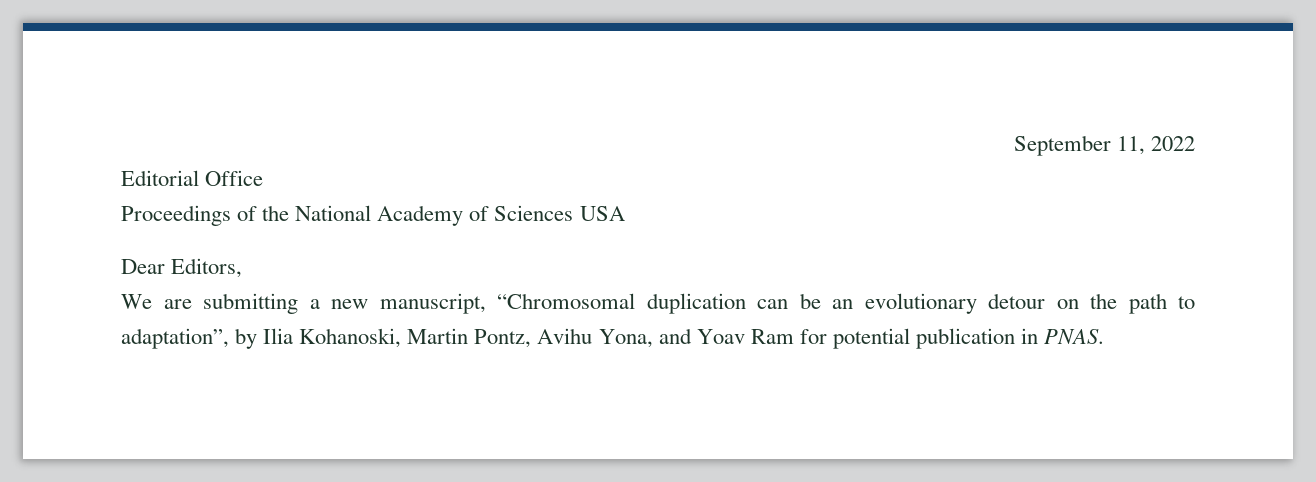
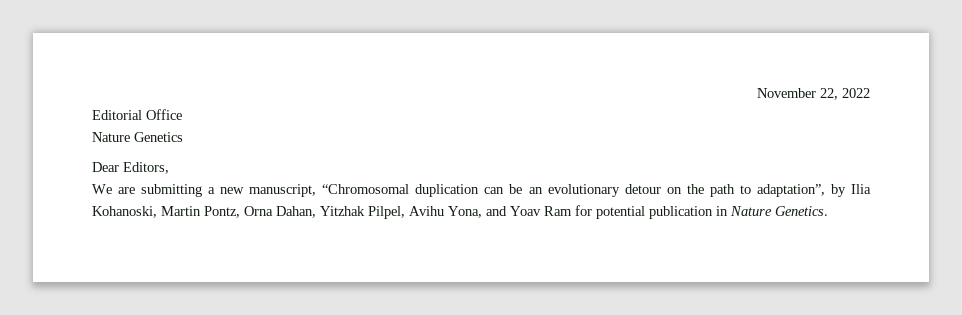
[1013,135,1145,156] September 11, -> [757,88,838,100] November 22,
[121,205,625,226] Proceedings of the National Academy of Sciences USA -> [92,132,183,142] Nature Genetics
(532, 338) none -> [244,206,405,219] Orna Dahan, Yitzhak Pilpel,
[1044,329,1105,344] PNAS. -> [730,206,828,216] Nature Genetics.

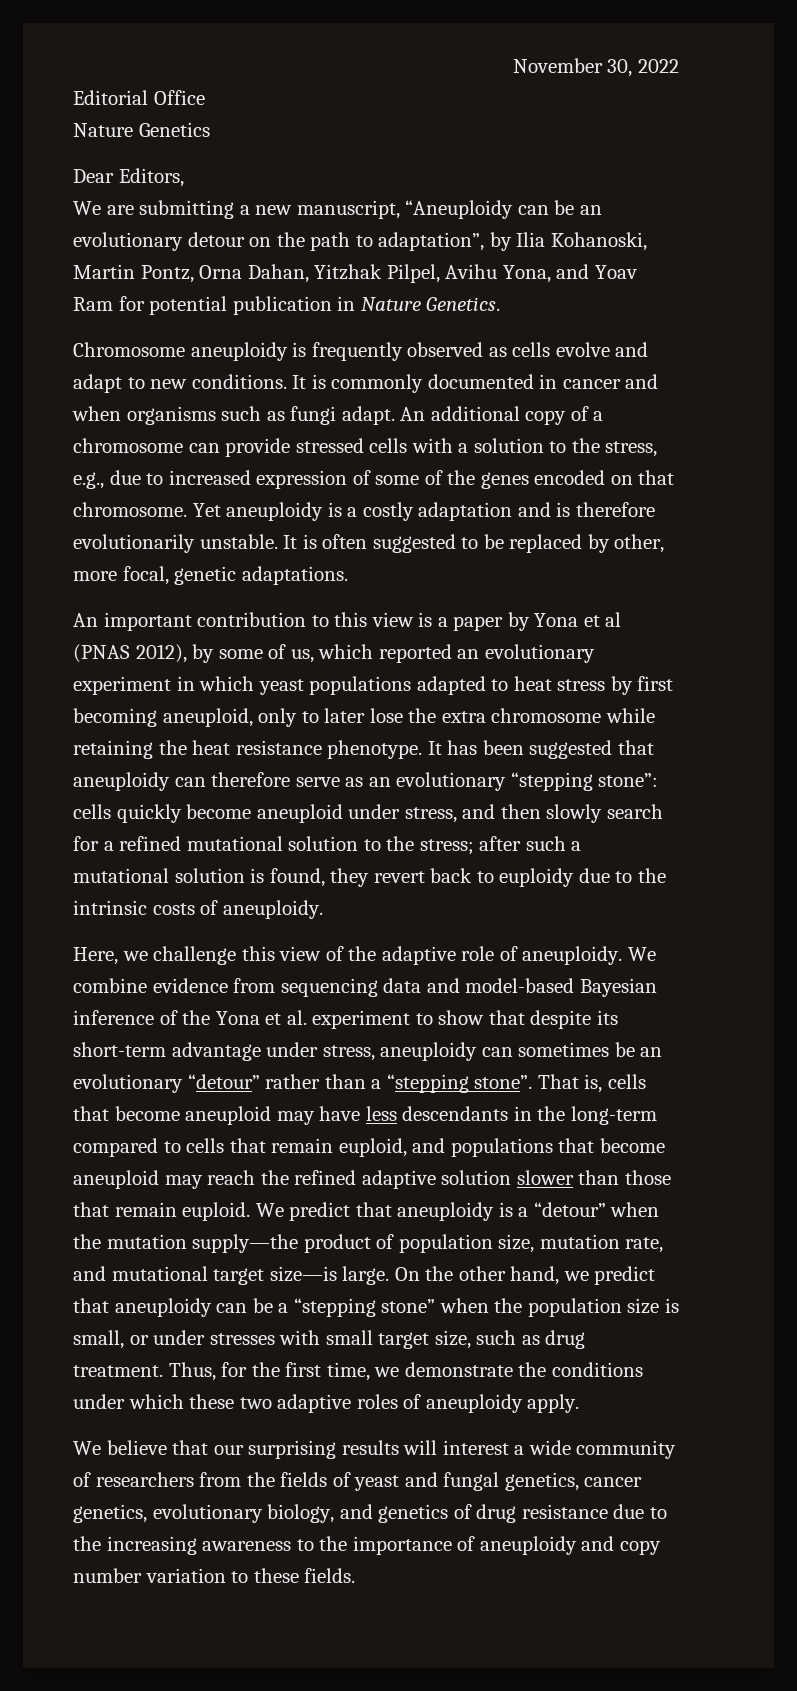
[820,88,838,100] 22, -> [607,59,633,77] 30,
[322,184,480,197] “Chromosomal duplication -> [405,200,514,219] “Aneuploidy
(828, 211) none -> [73,342,649,361] [73,374,659,393] [72,406,604,425] [73,438,658,457] [73,470,675,489] [73,502,655,521] [73,534,665,553] [73,566,348,585] [73,612,622,631] [73,644,595,663] [73,676,674,695] [73,708,655,727] [73,740,654,759] [73,772,659,791] [73,804,663,823] [73,836,582,855] [73,868,666,887] [73,900,323,919] [73,946,656,965] [73,978,657,997] [73,1010,618,1029] [73,1042,663,1061] [73,1074,646,1093] [73,1106,657,1125] [73,1138,665,1157] [73,1170,671,1189] [73,1202,660,1221] [73,1234,664,1253] [73,1266,656,1285] [73,1298,679,1317] [73,1330,586,1349] [73,1362,643,1381] [73,1394,580,1413] [73,1440,677,1459] [73,1472,643,1491] [73,1504,667,1523] [73,1536,661,1555] [73,1568,356,1583] // Chromosome aneuploidy is frequently observed as cells evolve and adapt to new conditions. It is commonly documented in cancer and when organisms such as fungi adapt. An additional copy of a chromosome can provide stressed cells with a solution to the stress, e.g., due to increased expression of some of the genes encoded on that chromosome. Yet aneuploidy is a costly adaptation and is therefore evolutionarily unstable. It is often suggested to be replaced by other, more focal, genetic adaptations. // An important contribution to this view is a paper by Yona et al (PNAS 2012), by some of us, which reported an evolutionary experiment in which yeast populations adapted to heat stress by first becoming aneuploid, only to later lose the extra chromosome while retaining the heat resistance phenotype. It has been suggested that aneuploidy can therefore serve as an evolutionary “stepping stone”: cells quickly become aneuploid under stress, and then slowly search for a refined mutational solution to the stress; after such a mutational solution is found, they revert back to euploidy due to the intrinsic costs of aneuploidy. // Here, we challenge this view of the adaptive role of aneuploidy. We combine evidence from sequencing data and model-based Bayesian inference of the Yona et al. experiment to show that despite its short-term advantage under stress, aneuploidy can sometimes be an evolutionary “detour” rather than a “stepping stone”. That is, cells that become aneuploid may have less descendants in the long-term compared to cells that remain euploid, and populations that become aneuploid may reach the refined adaptive solution slower than those that remain euploid. We predict that aneuploidy is a “detour” when the mutation supply—the product of population size, mutation rate, and mutational target size—is large. On the other hand, we predict that aneuploidy can be a “stepping stone” when the population size is small, or under stresses with small target size, such as drug treatment. Thus, for the first time, we demonstrate the conditions under which these two adaptive roles of aneuploidy apply. // We believe that our surprising results will interest a wide community of researchers from the fields of yeast and fungal genetics, cancer genetics, evolutionary biology, and genetics of drug resistance due to the increasing awareness to the importance of aneuploidy and copy number variation to these fields.

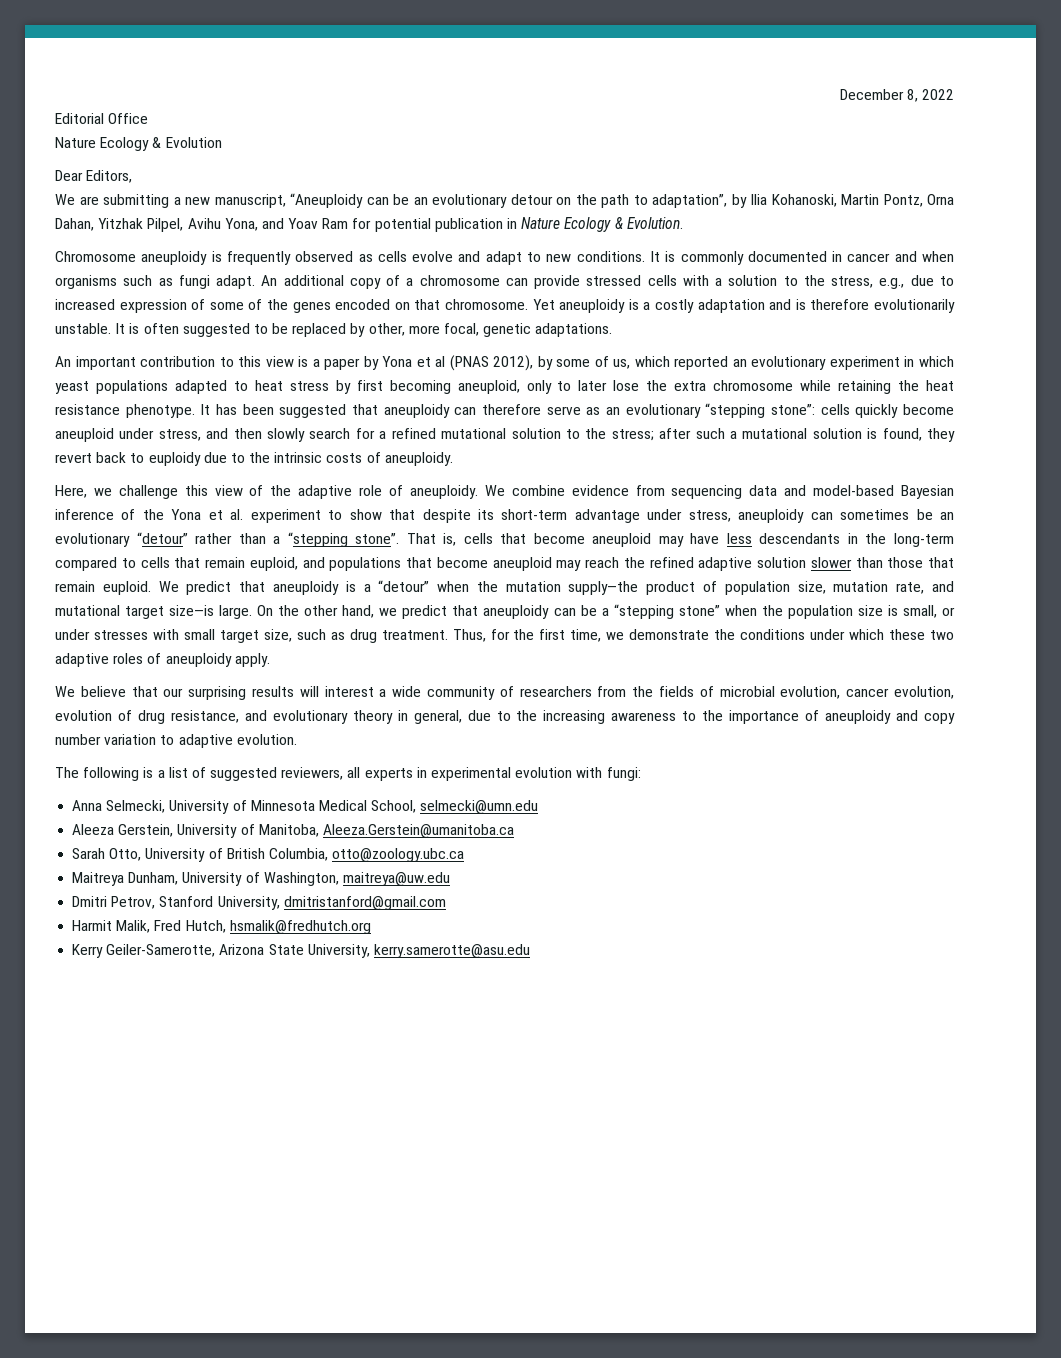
[512,58,633,77] November 30, -> [839,89,918,102] December 8,
[138,122,210,137] Genetics -> [100,137,222,151] Ecology & Evolution
[426,297,501,311] Genetics. -> [564,217,683,232] Ecology & Evolution.
[354,1472,643,1491] [73,1504,608,1523] yeast and fungal genetics, cancer genetics, evolutionary biology, and genetics of drug resistance -> [719,686,954,699] [55,710,462,724] microbial evolution, cancer evolution, evolution of drug resistance, and evolutionary theory in general,
[253,1568,356,1583] these fields. -> [178,734,297,748] [55,767,641,781] [72,800,539,814] [72,824,514,838] [72,848,465,862] [72,872,450,886] [72,896,446,910] [72,920,371,934] [72,944,530,958] adaptive evolution. // The following is a list of suggested reviewers, all experts in experimental evolution with fungi: // Anna Selmecki, University of Minnesota Medical School, selmecki@umn.edu // Aleeza Gerstein, University of Manitoba, Aleeza.Gerstein@umanitoba.ca // Sarah Otto, University of British Columbia, otto@zoology.ubc.ca // Maitreya Dunham, University of Washington, maitreya@uw.edu // Dmitri Petrov, Stanford University, dmitristanford@gmail.com // Harmit Malik, Fred Hutch, hsmalik@fredhutch.org // Kerry Geiler-Samerotte, Arizona State University, kerry.samerotte@asu.edu

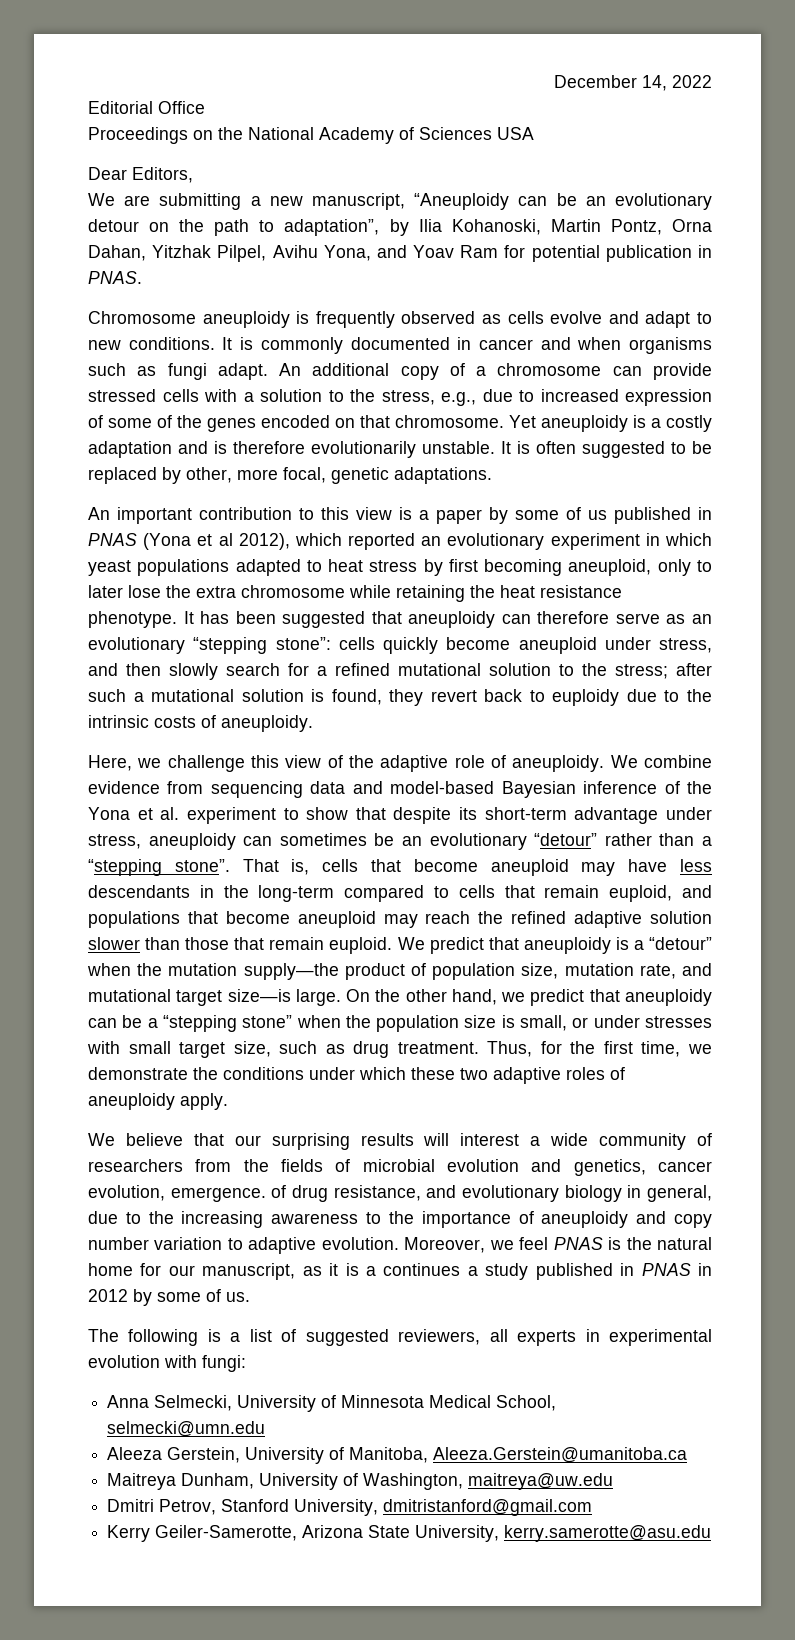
[906,89,918,102] 8, -> [642,75,667,91] 14,
[55,137,222,151] Nature Ecology & Evolution -> [88,127,534,144] Proceedings on the National Academy of Sciences USA
[521,217,683,232] Nature Ecology & Evolution. -> [88,271,142,284] PNAS.
[382,355,631,371] Yona et al (PNAS 2012), by some of us, -> [515,507,712,524] [88,533,290,550] some of us published in PNAS (Yona et al 2012),
[780,686,841,699] evolution, -> [447,1159,646,1176] evolution and genetics,
[55,710,112,721] evolution -> [170,1187,266,1202] emergence.
[352,710,393,724] theory -> [564,1185,622,1202] biology
(297, 739) none -> [404,1237,713,1253] [88,1263,713,1280] [88,1289,250,1306] Moreover, we feel PNAS is the natural home for our manuscript, as it is a continues a study published in PNAS in 2012 by some of us.
[72,848,465,862] // Sarah Otto, University of British Columbia, otto@zoology.ubc.ca -> (688, 1455) none
[72,920,371,934] // Harmit Malik, Fred Hutch, hsmalik@fredhutch.org -> (593, 1507) none

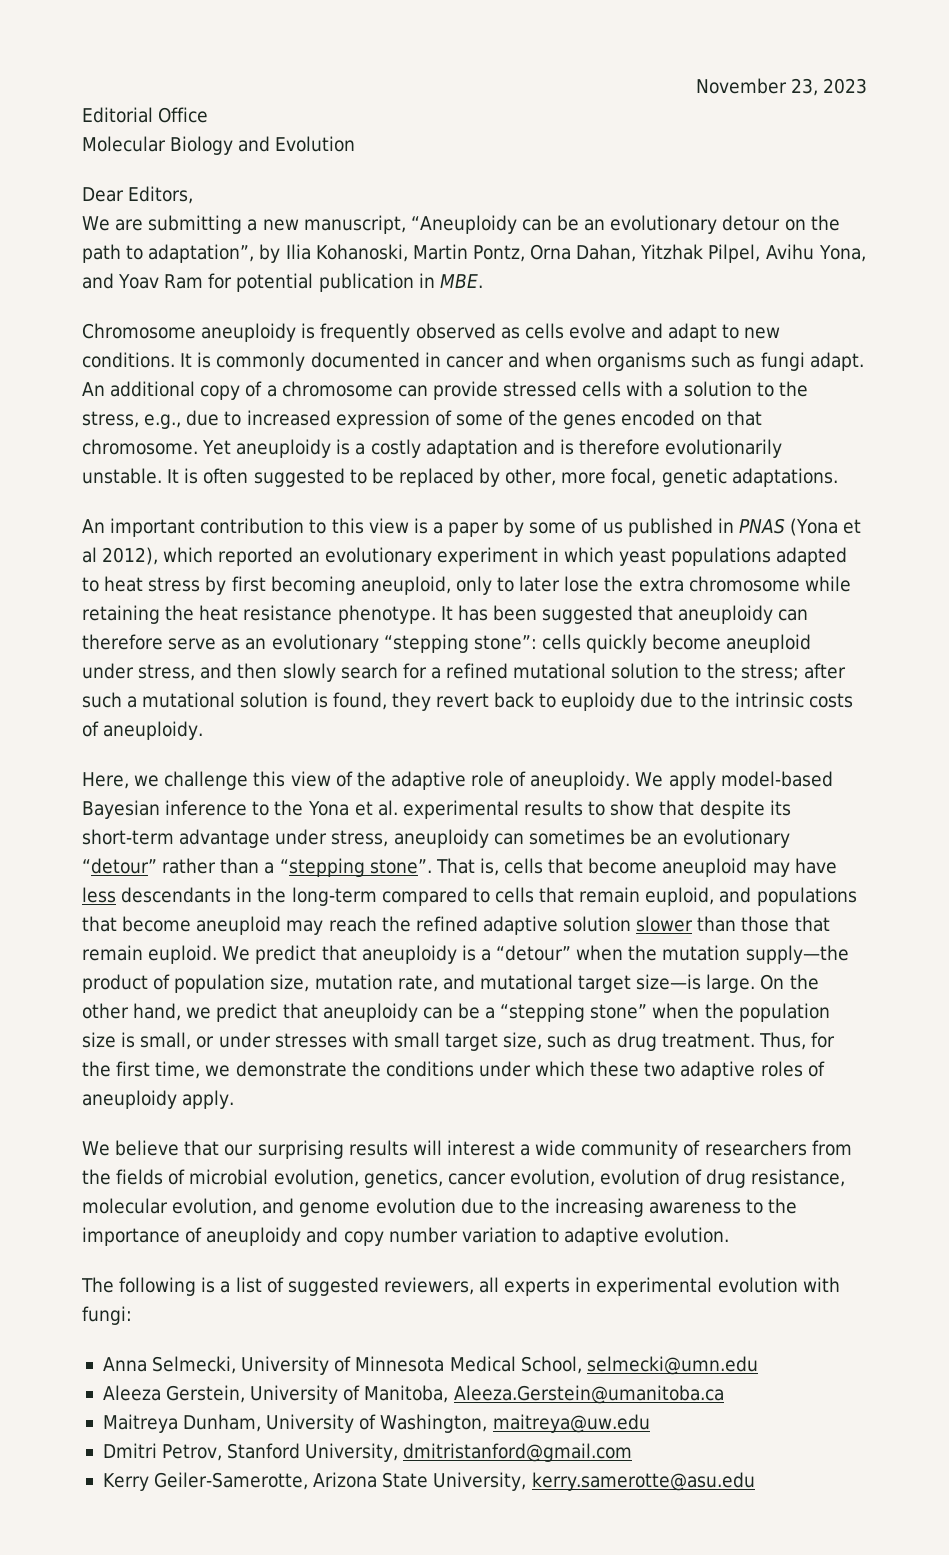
[554,75,712,91] December 14, 2022 -> [695,78,867,96] November 23, 2023
[88,127,534,144] Proceedings on the National Academy of Sciences USA -> [82,136,356,155] Molecular Biology and Evolution
[88,271,142,284] PNAS. -> [439,274,483,288] MBE.
[644,755,712,768] [88,781,383,798] combine evidence from sequencing data and -> [668,771,716,790] apply
[664,781,680,794] of -> [252,801,270,816] to
[186,807,276,824] experiment -> [402,800,584,819] experimental results
[447,1159,562,1172] evolution and -> [273,1169,359,1187] evolution,
[170,1187,266,1202] emergence. -> [600,1169,681,1185] evolution
[426,1185,712,1202] and evolutionary biology in general, -> [82,1198,456,1217] molecular evolution, and genome evolution
[404,1237,713,1253] [88,1263,713,1280] [88,1289,250,1306] Moreover, we feel PNAS is the natural home for our manuscript, as it is a continues a study published in PNAS in 2012 by some of us. -> (730, 1235) none

